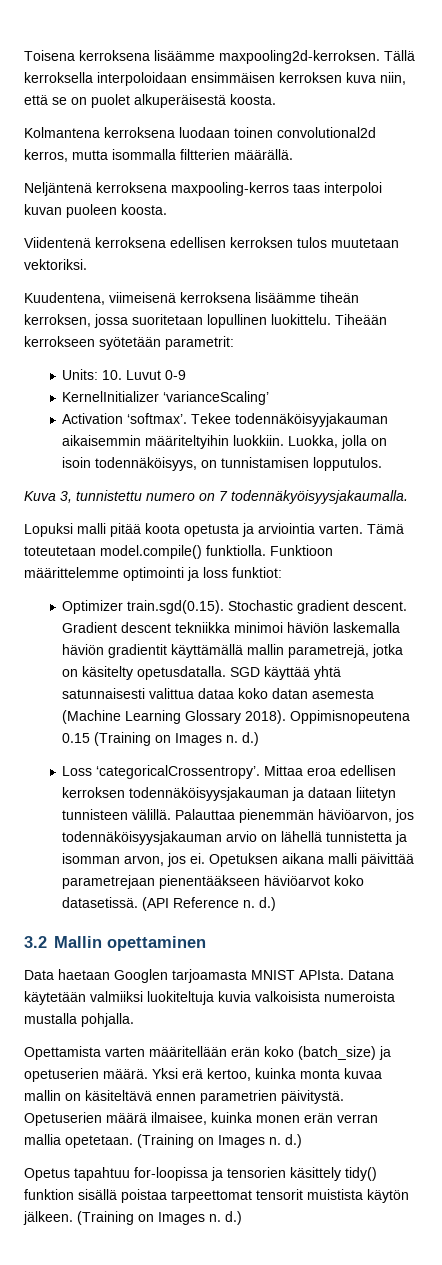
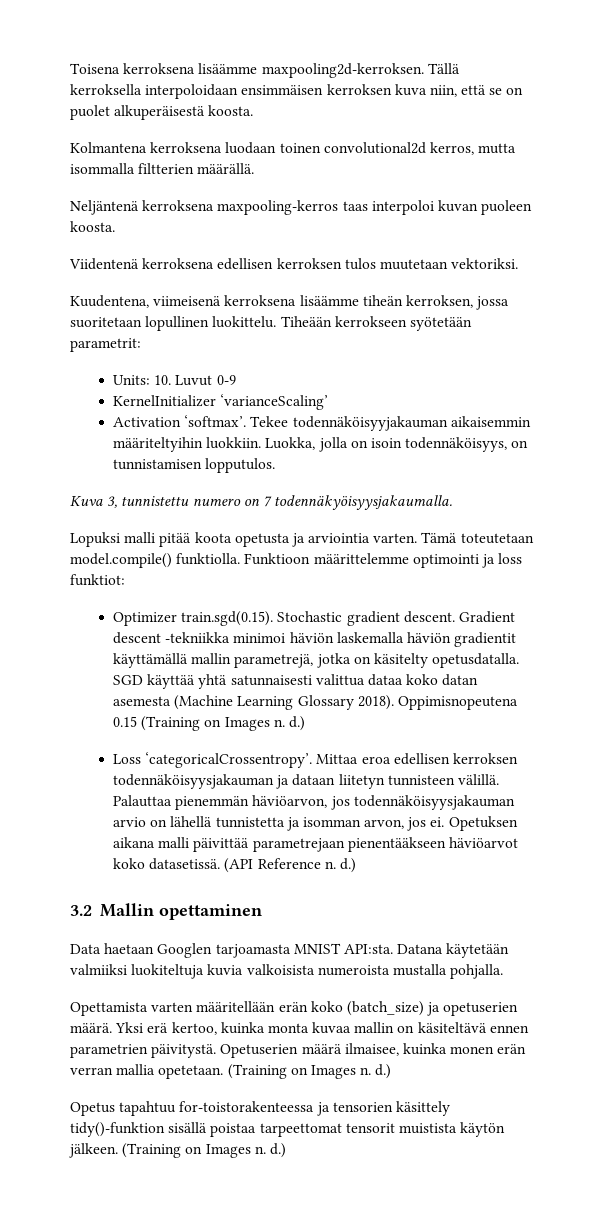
[175,622,231,633] tekniikka -> [165,632,231,643] -tekniikka
[299,970,344,980] APIsta. -> [343,944,393,954] API:sta.
[134,1167,208,1181] for-loopissa -> [179,1101,315,1112] for-toistorakenteessa
[345,1167,377,1181] [24,1189,74,1200] tidy() funktion -> [70,1122,165,1137] tidy()-funktion

